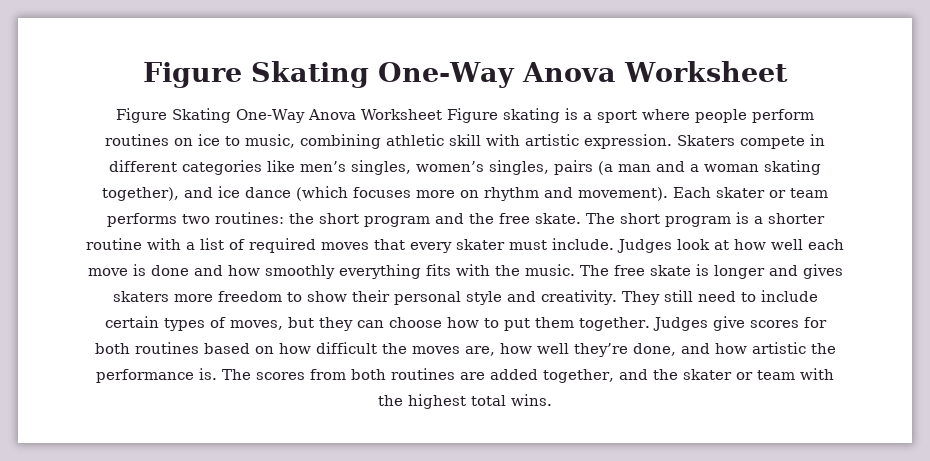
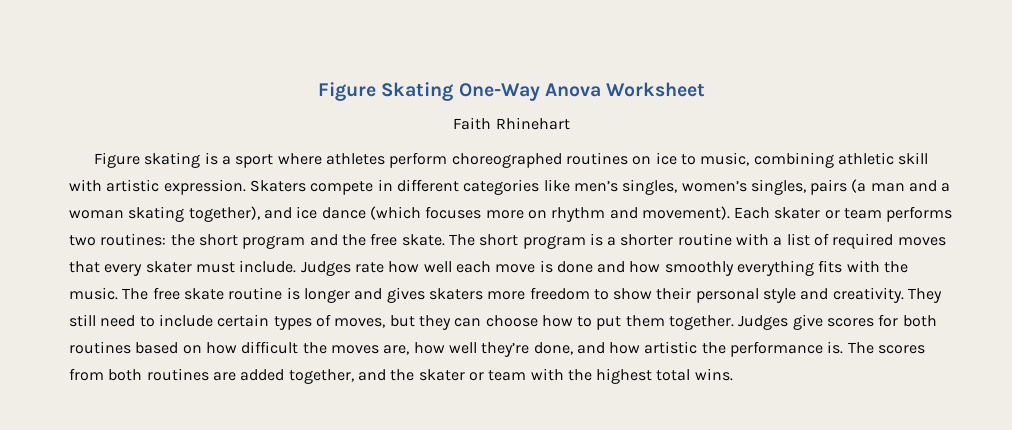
[115,108,443,123] Figure Skating One-Way Anova Worksheet -> [453,117,570,130] Faith Rhinehart //
[695,109,815,123] people perform -> [326,152,562,168] athletes perform choreographed
[677,239,729,250] look at -> [354,262,384,273] rate
(691, 270) none -> [228,287,283,300] routine

